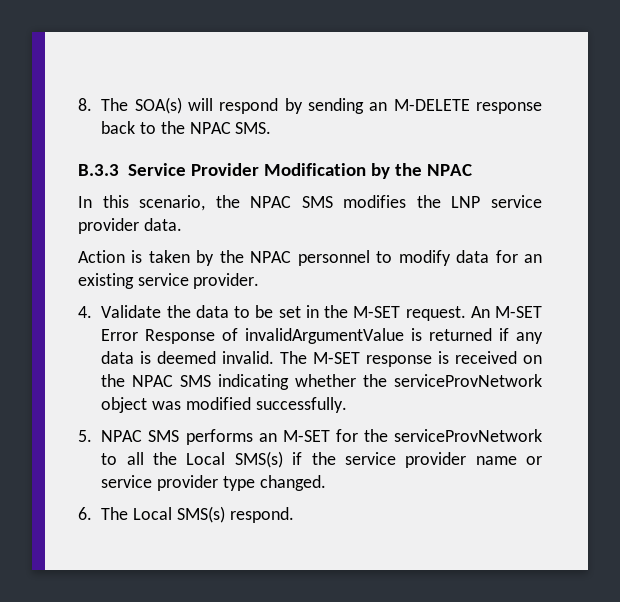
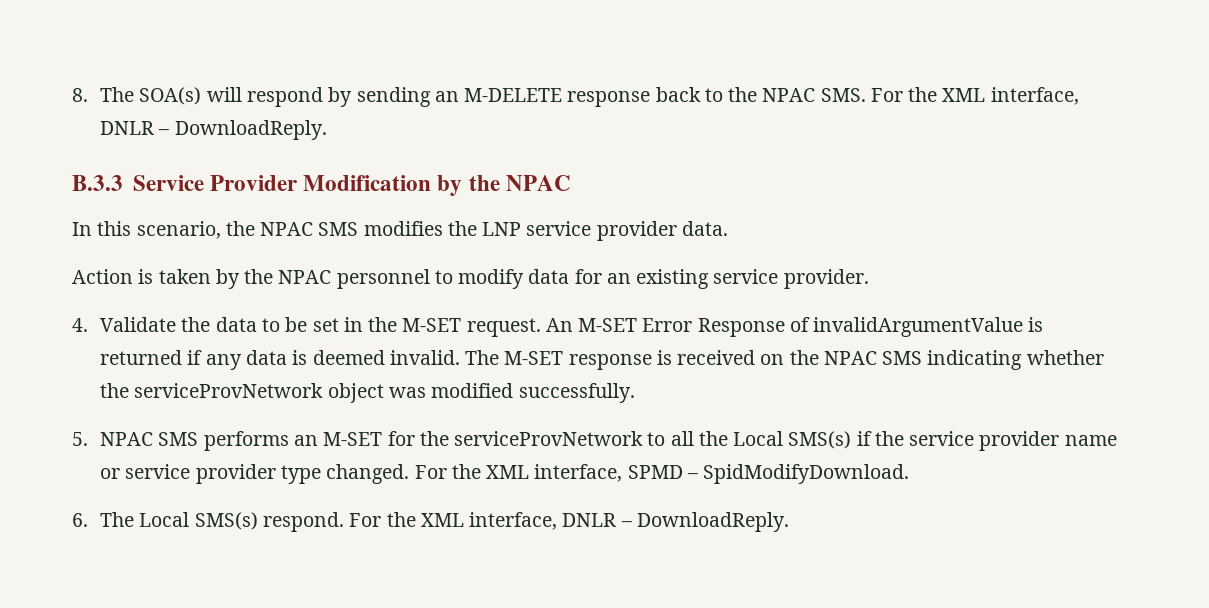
(272, 128) none -> [870,87,1079,105] [100,120,327,140] For the XML interface, DNLR – DownloadReply.
(326, 483) none -> [414,464,910,484] For the XML interface, SPMD – SpidModifyDownload.
(294, 515) none -> [349,512,789,532] For the XML interface, DNLR – DownloadReply.

